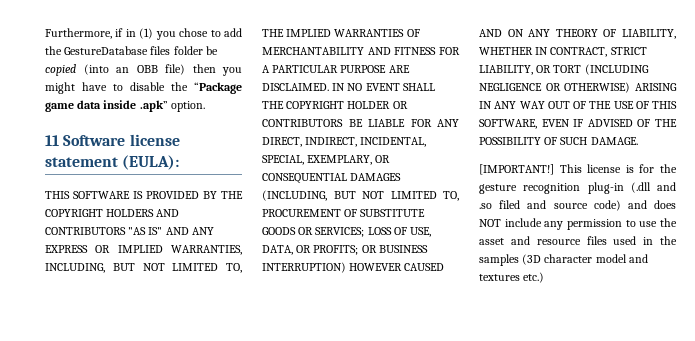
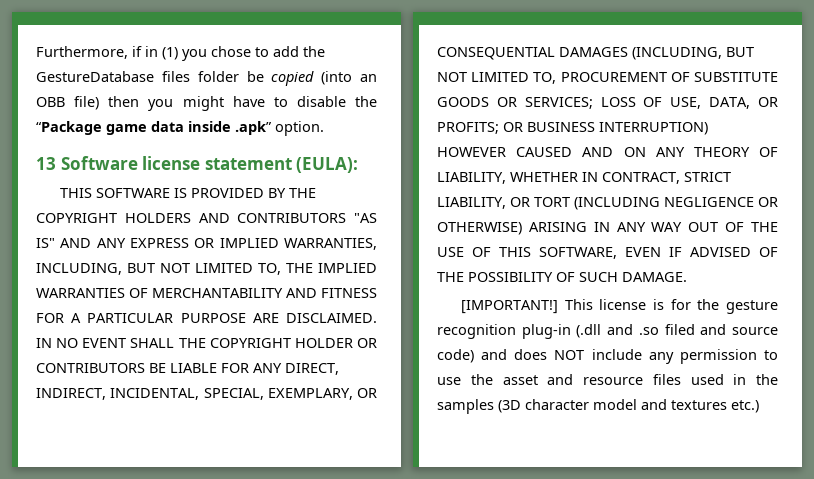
[45,135,59,146] 11 -> [36,157,56,170] 13

